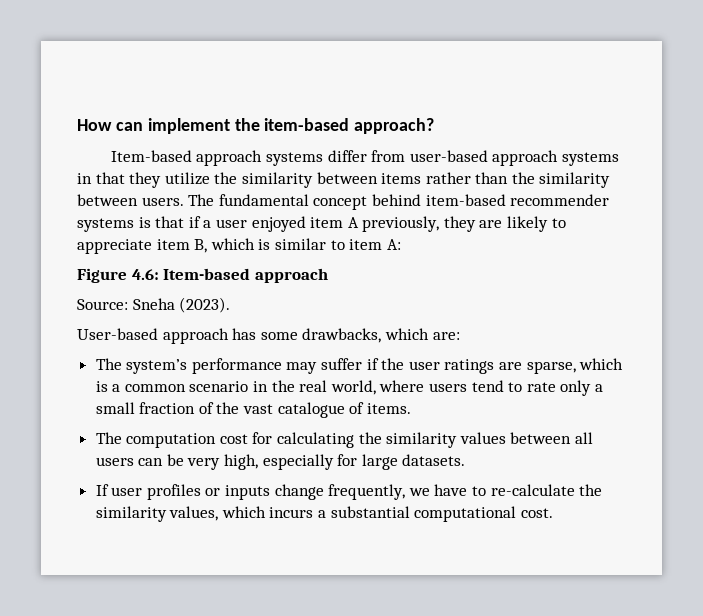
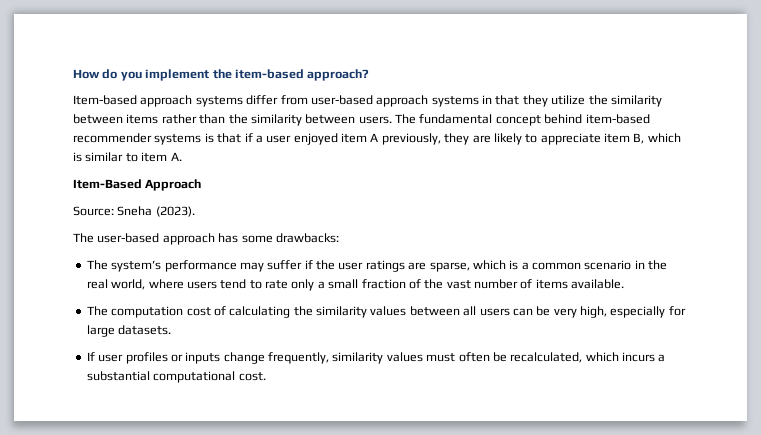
[115,122,143,131] can -> [102,69,142,81] do you
[386,239,401,250] [77,268,328,283] A: // Figure 4.6: Item-based approach -> [170,152,182,161] [73,179,202,191] A. // Item-Based Approach
[77,328,158,340] User-based -> [73,233,160,243] The user-based
[302,328,460,343] drawbacks, which are: -> [275,233,339,243] drawbacks:
[277,402,411,418] catalogue of items. -> [474,279,625,289] number of items available.
[252,432,273,444] for -> [213,306,226,316] of
[408,484,603,496] [95,506,219,522] we have to re-calculate the similarity values, -> [332,352,583,364] similarity values must often be recalculated,

